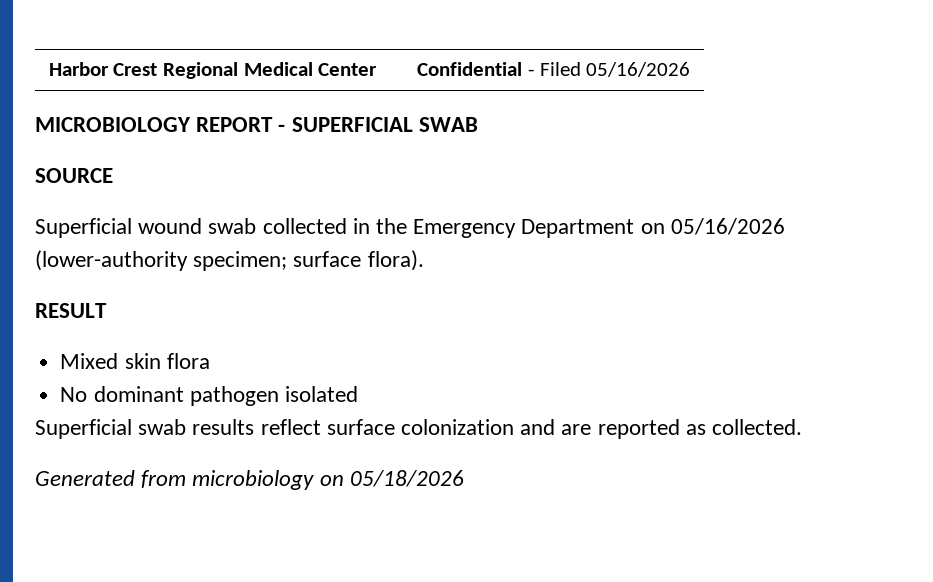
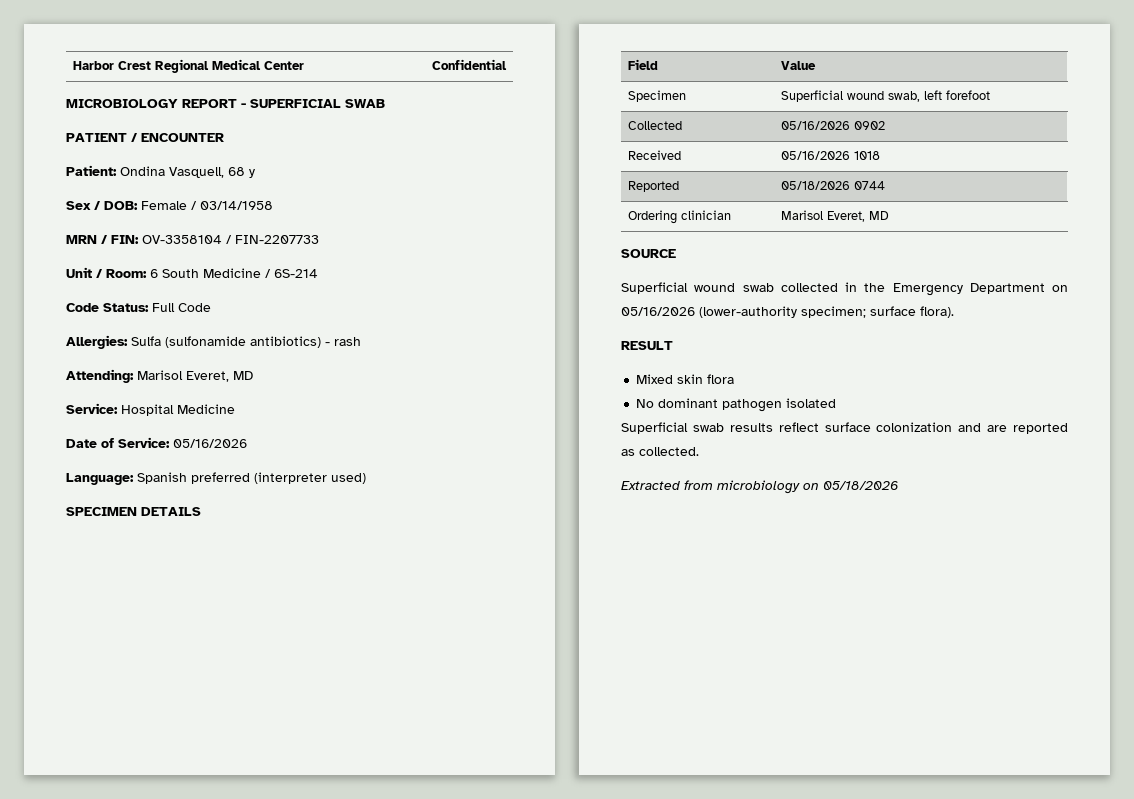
[528,62,691,77] - Filed 05/16/2026 -> (508, 64) none
(478, 124) none -> [66,133,224,142] [66,165,255,178] [66,201,273,210] [66,235,319,244] [66,267,318,278] [66,303,211,312] [66,335,361,349] [66,369,253,383] [66,403,235,416] [66,437,247,448] [66,472,366,485] [66,507,201,516] [627,59,658,70] [780,61,816,70] [627,90,686,102] [780,90,990,102] [627,121,682,130] [780,121,885,130] [627,150,681,160] [780,151,880,160] [627,181,679,192] [780,181,885,190] [627,210,731,224] [780,210,889,222] // PATIENT / ENCOUNTER // Patient: Ondina Vasquell, 68 y // Sex / DOB: Female / 03/14/1958 // MRN / FIN: OV-3358104 / FIN-2207733 // Unit / Room: 6 South Medicine / 6S-214 // Code Status: Full Code // Allergies: Sulfa (sulfonamide antibiotics) - rash // Attending: Marisol Everet, MD // Service: Hospital Medicine // Date of Service: 05/16/2026 // Language: Spanish preferred (interpreter used) // SPECIMEN DETAILS // Field | Value // Specimen | Superficial wound swab, left forefoot // Collected | 05/16/2026 0902 // Received | 05/16/2026 1018 // Reported | 05/18/2026 0744 // Ordering clinician | Marisol Everet, MD
[35,470,135,486] Generated -> [621,481,680,490] Extracted

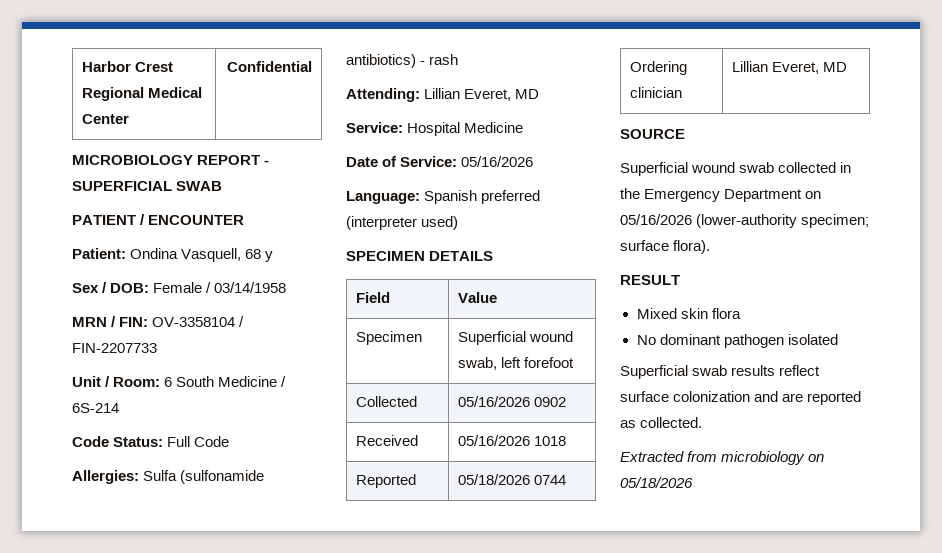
[137,370,183,380] Marisol -> [424,88,461,99] Lillian
[780,210,823,220] Marisol -> [731,61,768,72] Lillian

